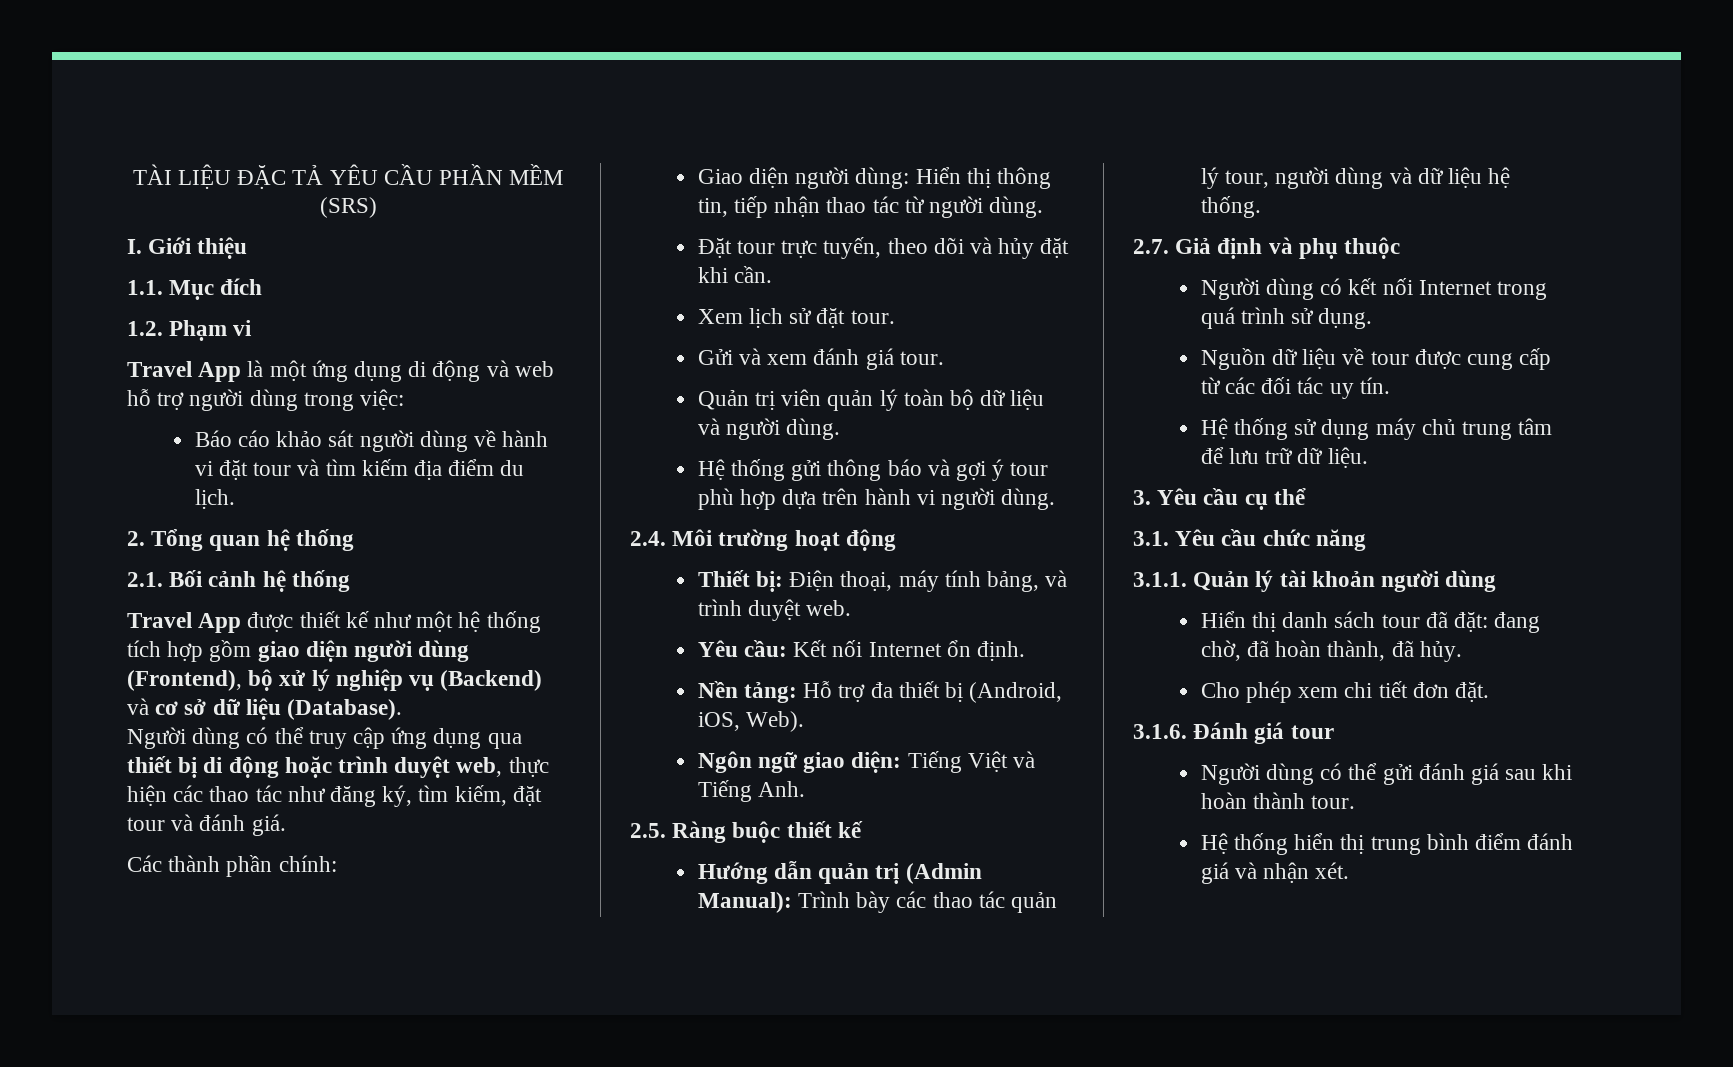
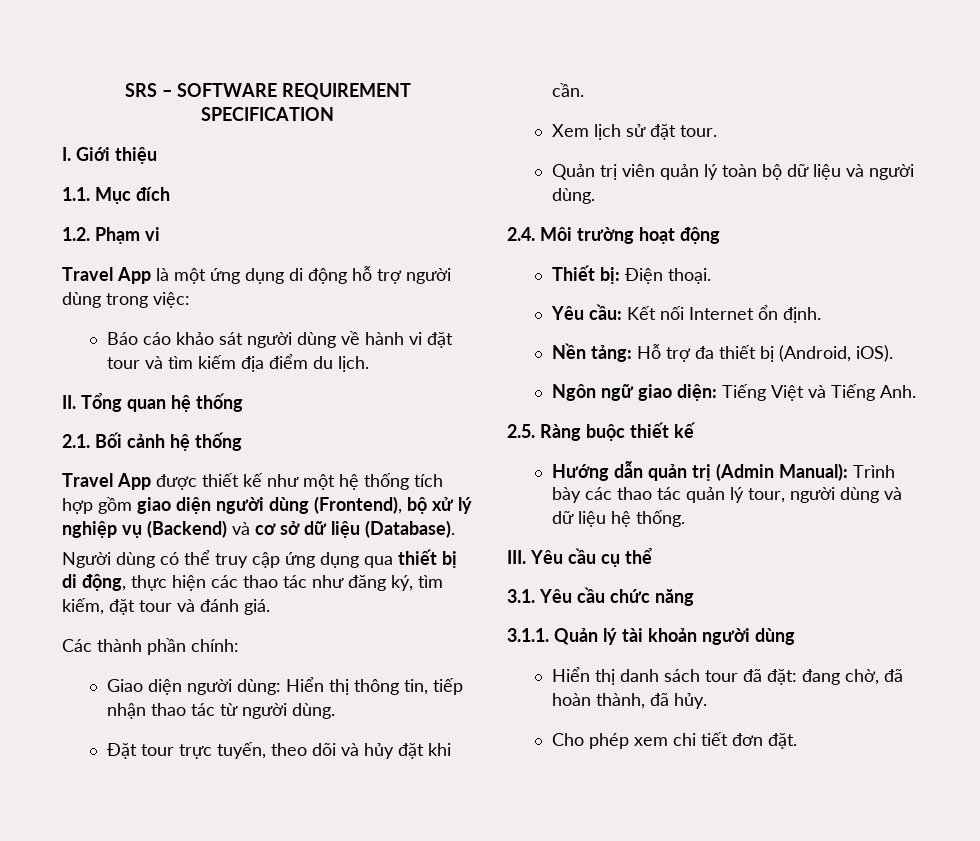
[132,164,564,189] [319,197,377,218] TÀI LIỆU ĐẶC TẢ YÊU CẦU PHẦN MỀM (SRS) -> [124,83,411,100] [201,107,334,121] SRS – SOFTWARE REQUIREMENT SPECIFICATION
[486,360,554,377] và web -> (347, 276) none
[127,531,145,546] 2. -> [62,395,76,409] II.
[228,756,503,778] động hoặc trình duyệt web, -> [82,574,126,591] động,
[697,348,944,370] // Gửi và xem đánh giá tour. -> (717, 131) none
[697,459,1049,481] [697,488,1056,510] // Hệ thống gửi thông báo và gợi ý tour phù hợp dựa trên hành vi người dùng. -> (595, 196) none
[840,570,1068,592] [697,599,852,621] thoại, máy tính bảng, và trình duyệt web. -> [667,268,711,284] thoại.
[697,711,804,732] iOS, Web). -> [855,345,893,362] iOS).
[1133,237,1401,259] [1200,278,1548,300] [1200,307,1373,329] [1200,348,1552,370] [1200,377,1390,399] [1200,418,1553,440] [1200,447,1368,468] [1133,490,1151,505] 2.7. Giả định và phụ thuộc // Người dùng có kết nối Internet trong quá trình sử dụng. // Nguồn dữ liệu về tour được cung cấp từ các đối tác uy tín. // Hệ thống sử dụng máy chủ trung tâm để lưu trữ dữ liệu. // 3. -> [507,550,526,564] III.
[1133,722,1334,744] [1200,763,1573,785] [1200,792,1356,809] [1200,833,1574,855] [1200,862,1350,884] // 3.1.6. Đánh giá tour // Người dùng có thể gửi đánh giá sau khi hoàn thành tour. // Hệ thống hiển thị trung bình điểm đánh giá và nhận xét. -> (797, 741) none

